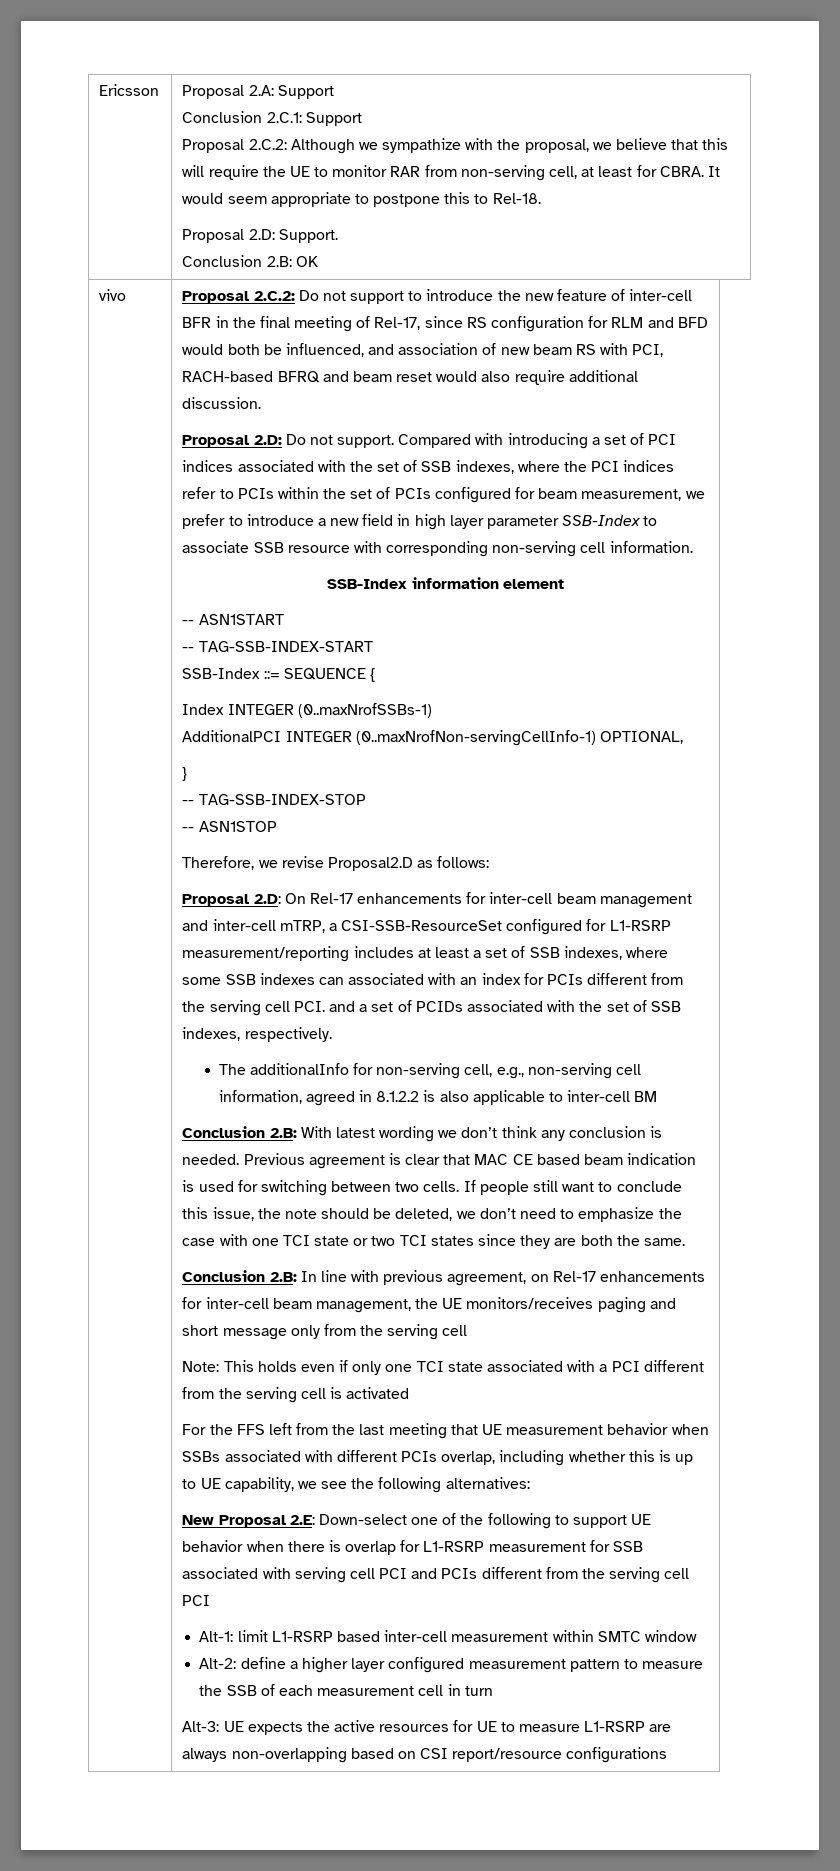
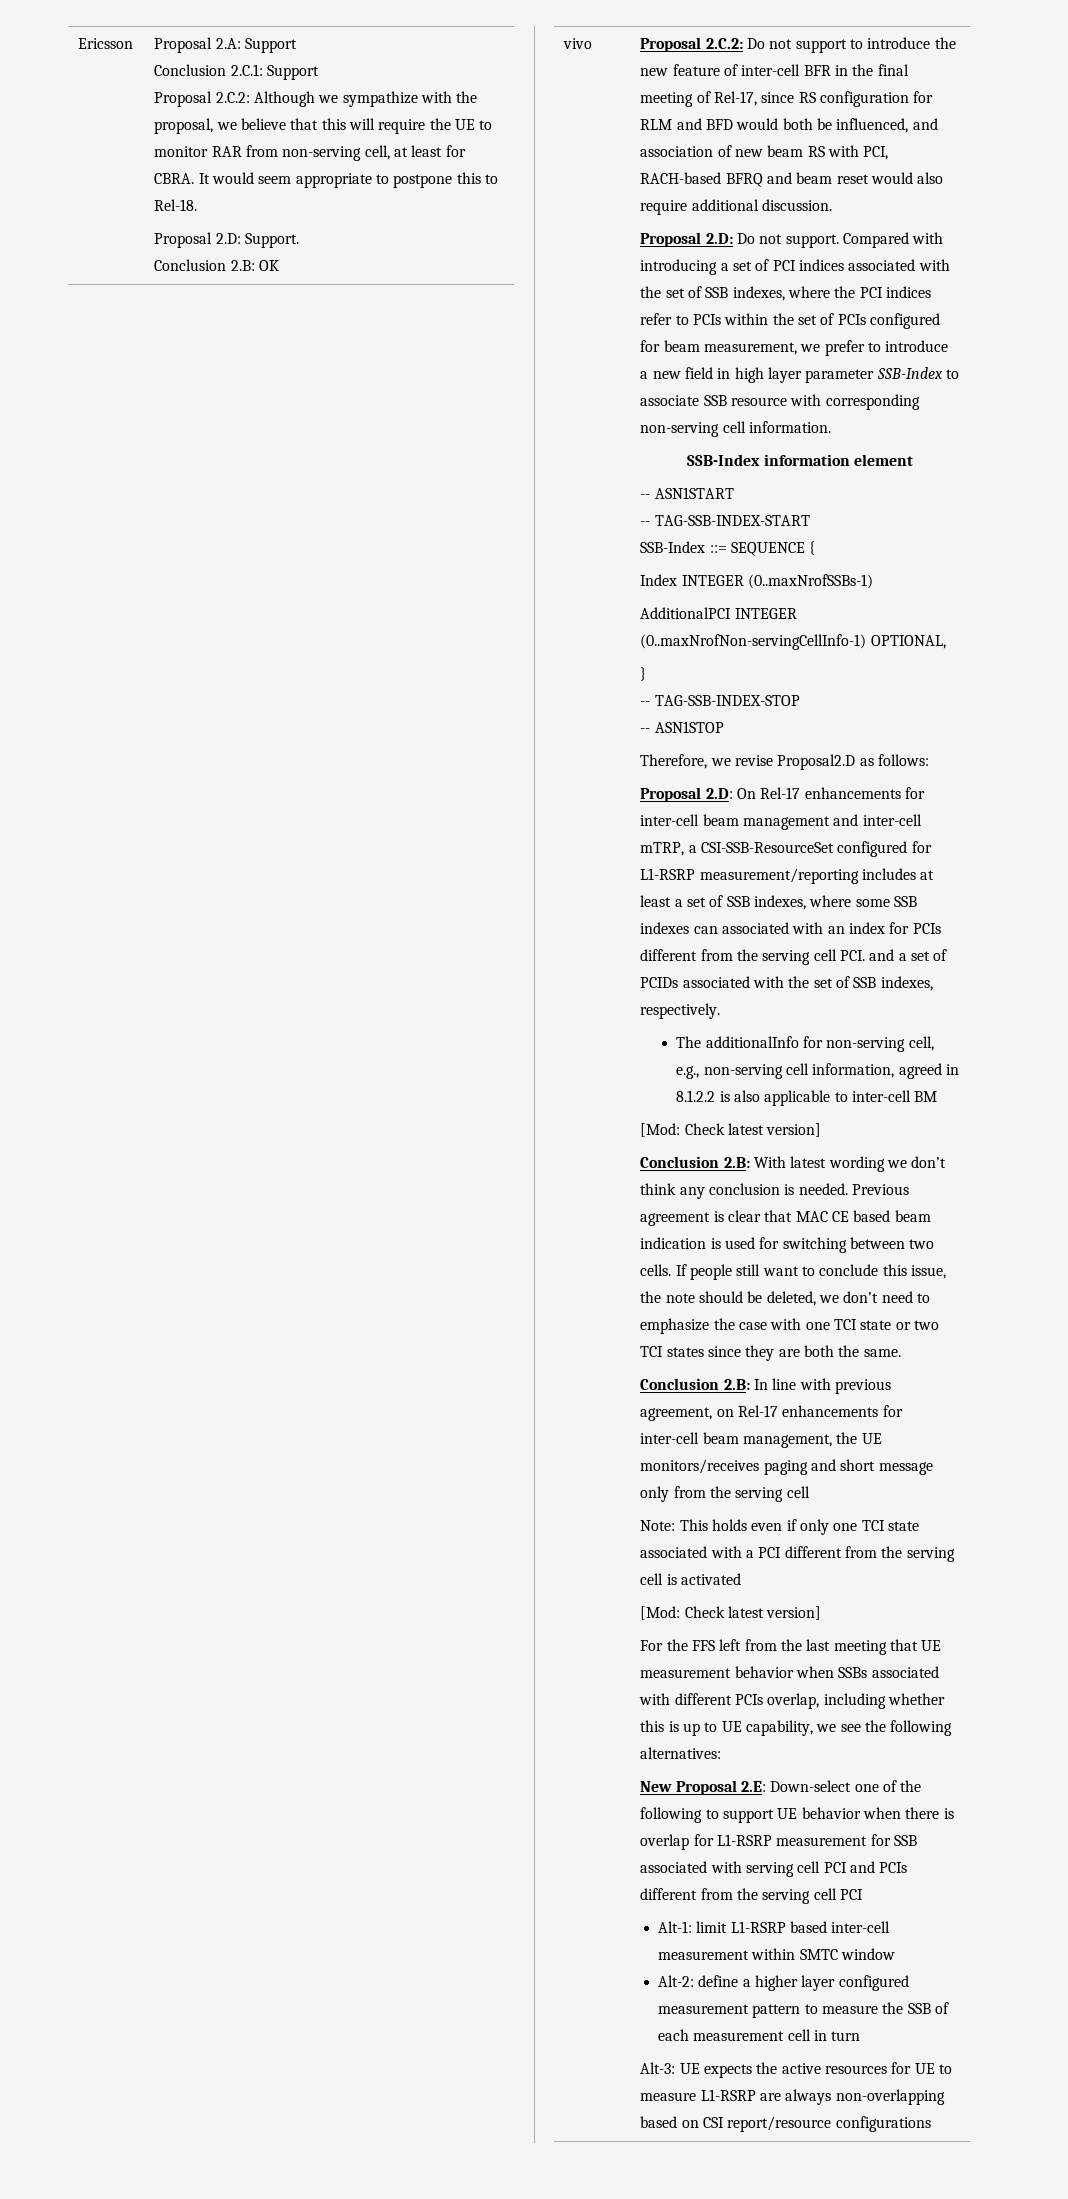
(658, 1096) none -> [640,1123,822,1137] // [Mod: Check latest version]
(410, 1393) none -> [640,1606,822,1620] // [Mod: Check latest version]

